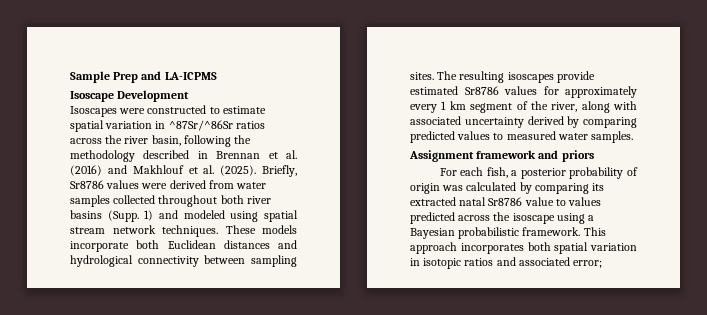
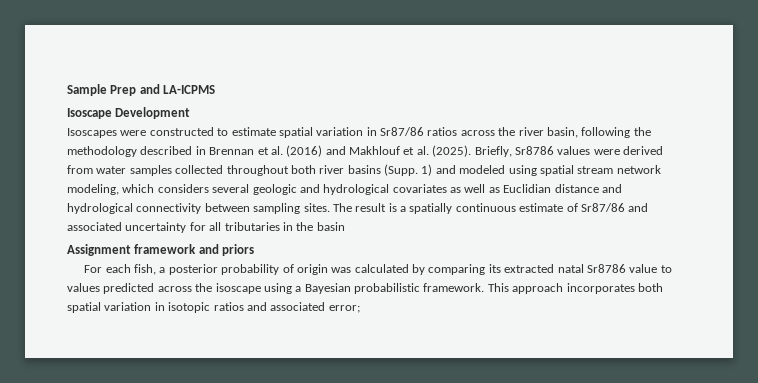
[168,120,233,131] ^87Sr/^86Sr -> [380,127,424,136] Sr87/86
[162,225,297,237] [70,240,270,252] techniques. These models incorporate both Euclidean distances -> [67,184,599,195] modeling, which considers several geologic and hydrological covariates as well as Euclidian distance
[459,71,595,83] [410,86,637,98] [410,101,637,113] [410,116,637,128] [410,131,634,143] resulting isoscapes provide estimated Sr8786 values for approximately every 1 km segment of the river, along with associated uncertainty derived by comparing predicted values to measured water samples. -> [355,203,649,214] [67,222,345,233] result is a spatially continuous estimate of Sr87/86 and associated uncertainty for all tributaries in the basin

